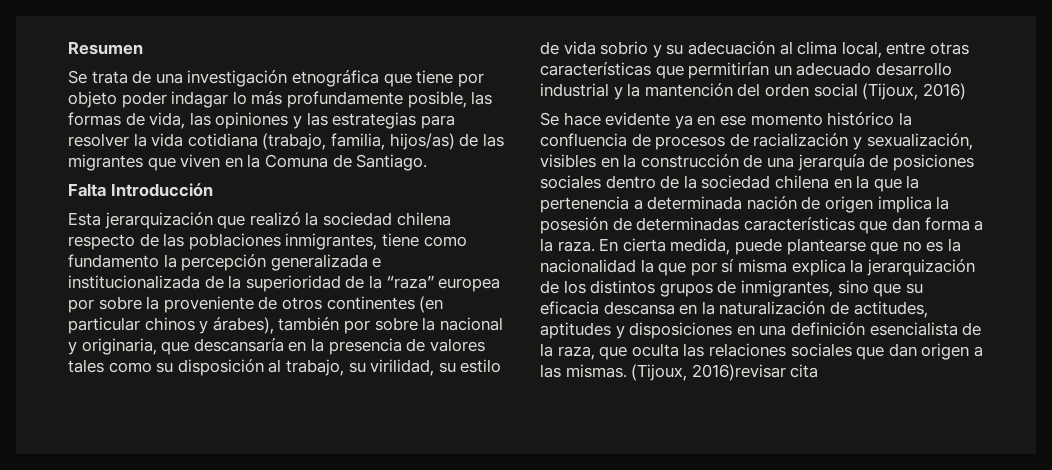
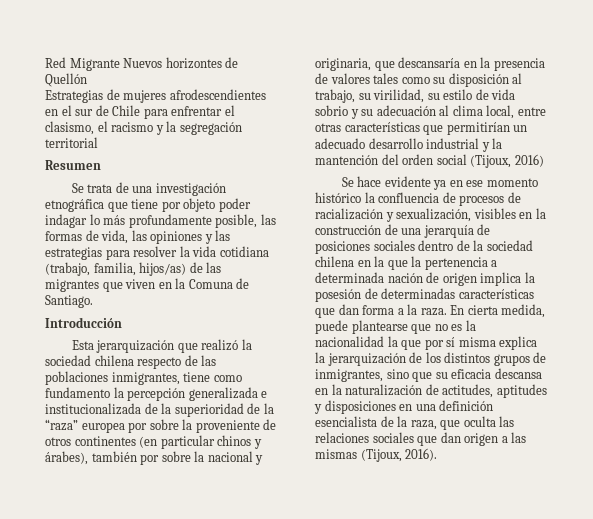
(68, 48) none -> [45,57,239,71] [45,73,87,87] [45,89,266,103] [45,105,235,119] [45,121,242,135] [45,137,98,148] Red Migrante Nuevos horizontes de Quellón // Estrategias de mujeres afrodescendientes en el sur de Chile para enfrentar el clasismo, el racismo y la segregación territorial //
[68,183,106,197] Falta -> (93, 301) none
[565,364,819,381] mismas. (Tijoux, 2016)revisar cita -> [315,448,438,462] mismas (Tijoux, 2016).

